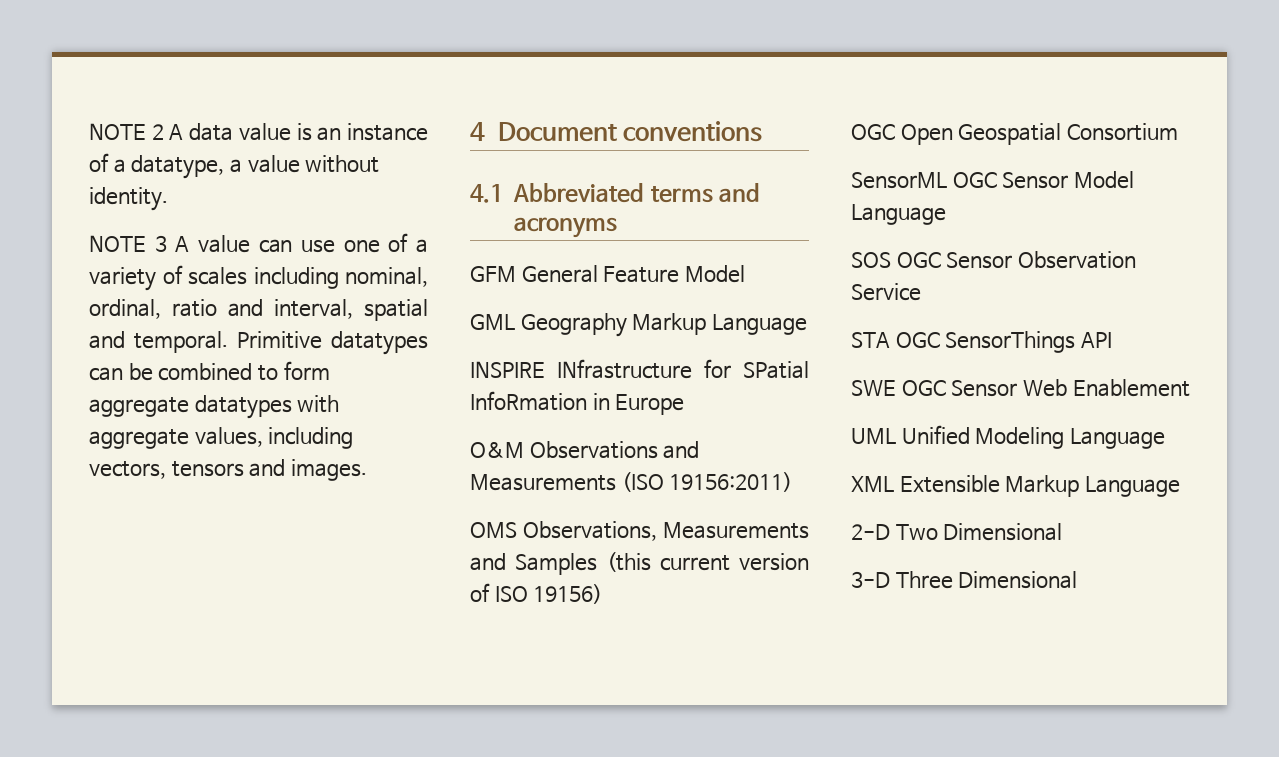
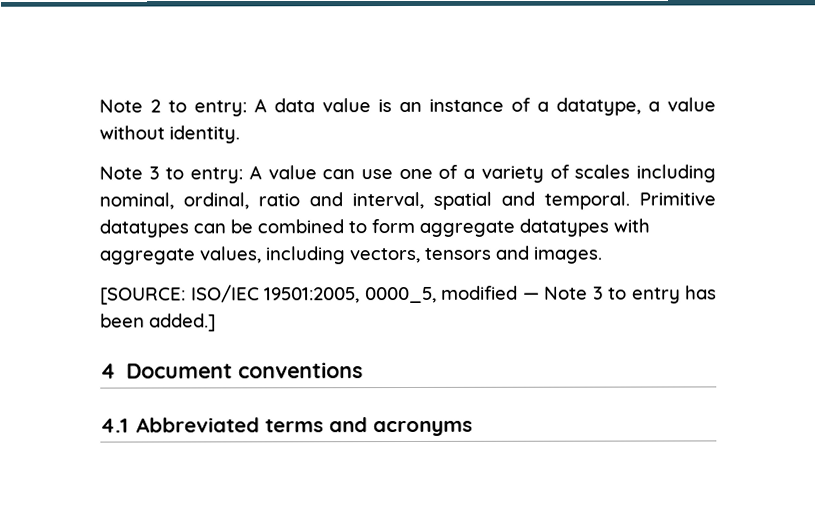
[89,123,164,140] NOTE 2 -> [99,99,247,117] Note 2 to entry:
[89,235,167,252] NOTE 3 -> [99,166,244,184] Note 3 to entry:
(367, 470) none -> [100,284,717,305] [100,313,216,332] // [SOURCE: ISO/IEC 19501:2005, 0000_5, modified — Note 3 to entry has been added.]
[470,265,745,283] [470,313,808,337] [470,359,810,379] [470,391,685,415] [470,441,700,459] [470,472,793,492] [470,521,810,541] [470,552,809,575] [470,583,603,604] [851,123,1178,145] [851,171,1135,189] [851,204,946,225] [851,251,1137,269] [851,283,921,301] [851,331,1112,353] [851,379,1190,397] [851,425,1166,449] [851,475,1181,497] [851,523,1063,541] [851,571,1078,589] // GFM General Feature Model // GML Geography Markup Language // INSPIRE INfrastructure for SPatial InfoRmation in Europe // O&M Observations and Measurements (ISO 19156:2011) // OMS Observations, Measurements and Samples (this current version of ISO 19156) // OGC Open Geospatial Consortium // SensorML OGC Sensor Model Language // SOS OGC Sensor Observation Service // STA OGC SensorThings API // SWE OGC Sensor Web Enablement // UML Unified Modeling Language // XML Extensible Markup Language // 2-D Two Dimensional // 3-D Three Dimensional -> (474, 428) none

